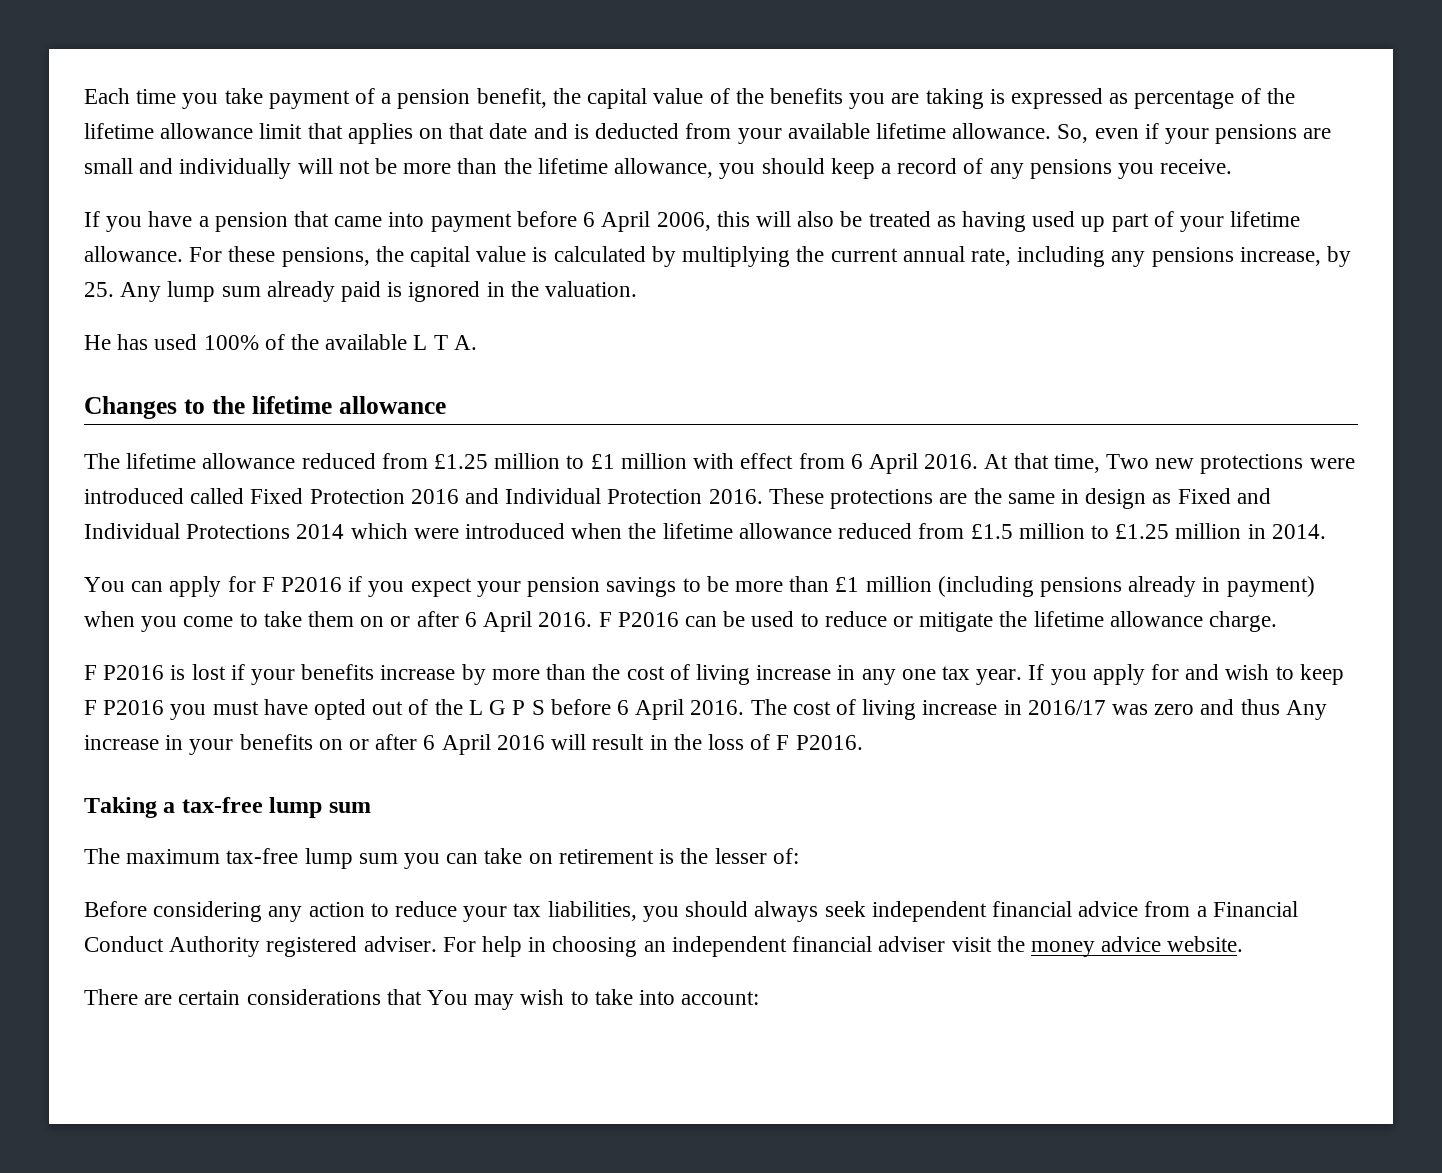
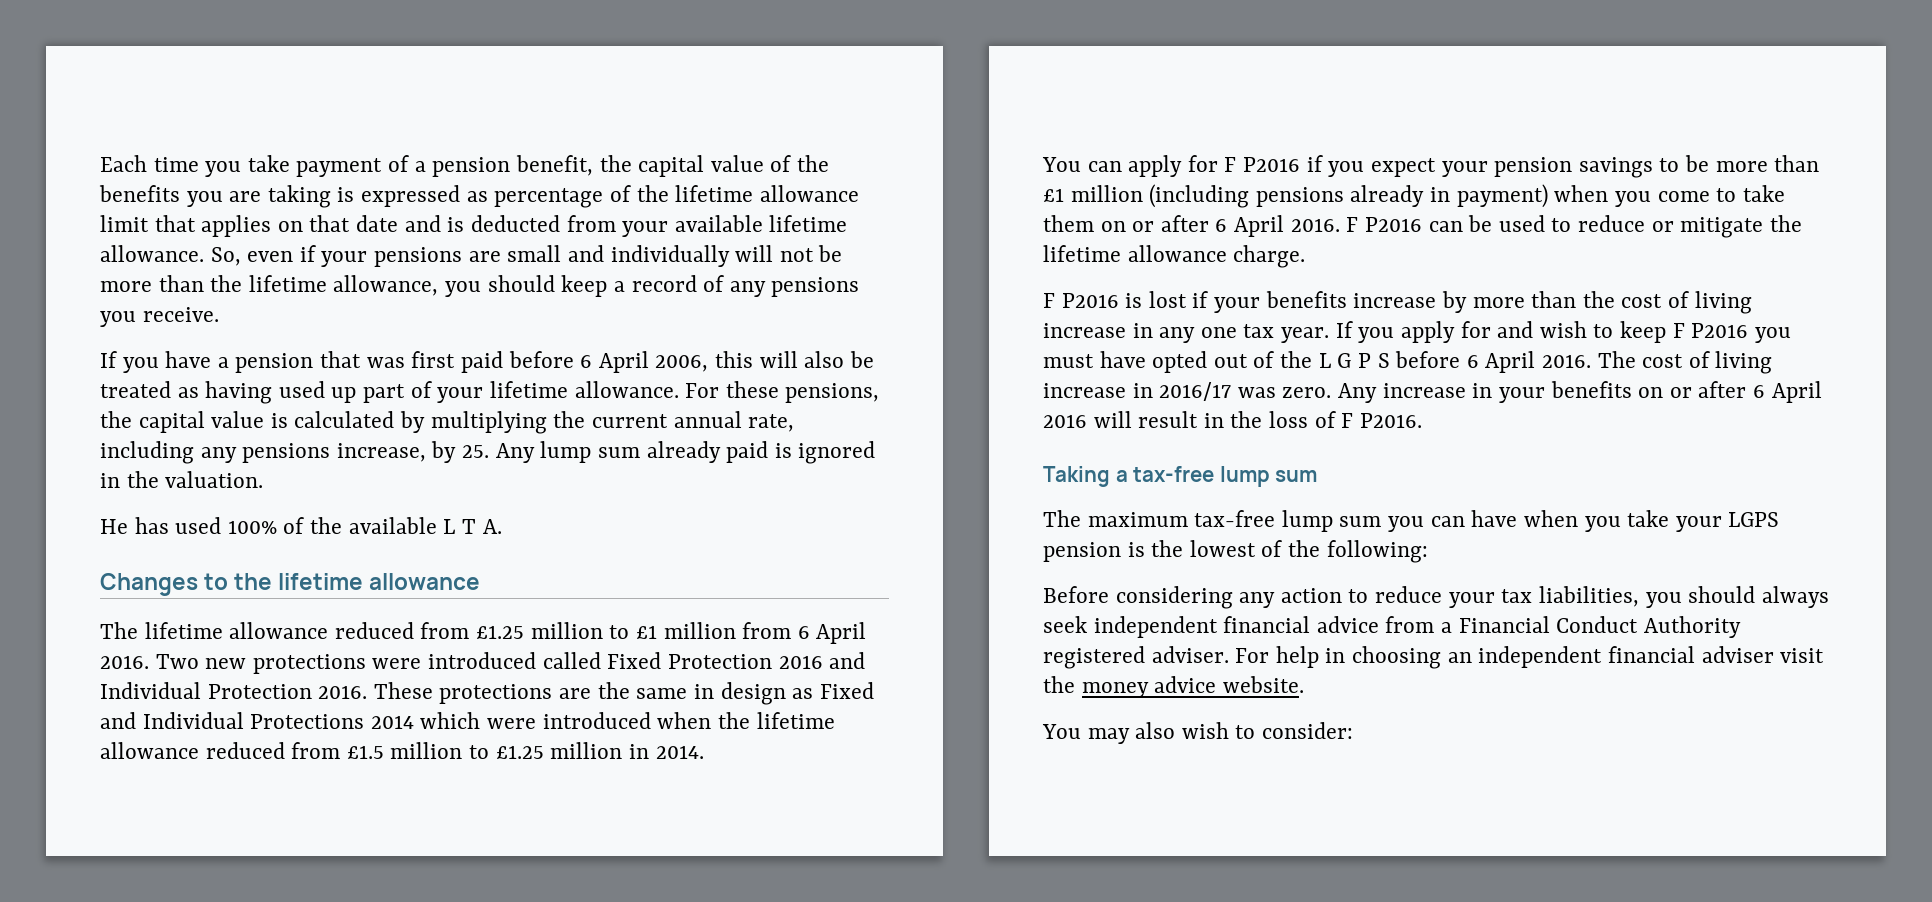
[334,212,512,232] came into payment -> [366,351,503,373] was first paid
[693,453,794,469] with effect -> (736, 630) none
[984,453,1100,473] At that time, -> (149, 662) none
[1154,699,1280,715] zero and thus -> [1282,387,1332,398] zero.
[484,848,799,864] take on retirement is the lesser of: -> [1471,510,1780,532] [1043,540,1428,563] have when you take your LGPS pension is the lowest of the following:
[84,989,422,1005] There are certain considerations that -> (1304, 684) none
[520,989,760,1005] wish to take into account: -> [1135,722,1354,739] also wish to consider:

